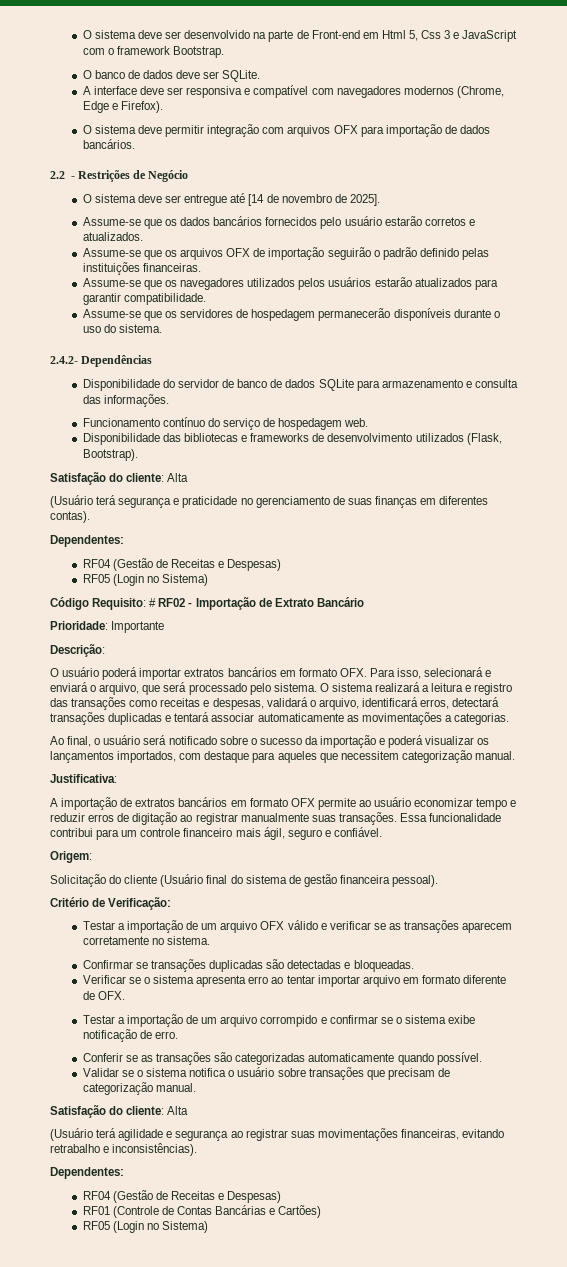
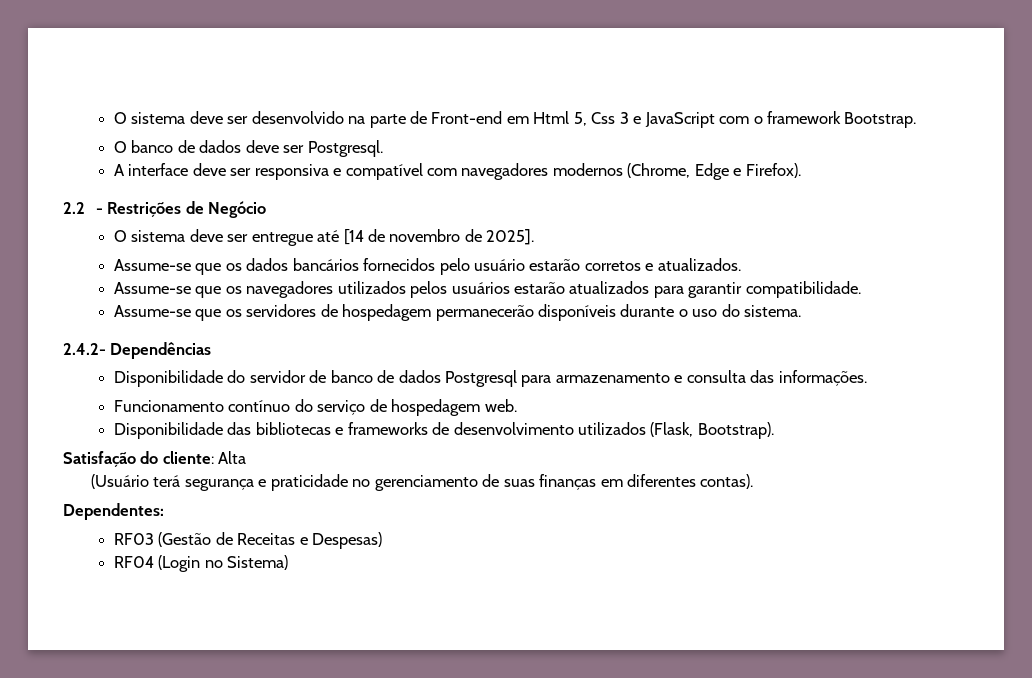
[222,70,261,82] SQLite. -> [307,140,383,157] Postgresql.
[82,124,490,137] [82,139,135,149] // O sistema deve permitir integração com arquivos OFX para importação de dados bancários. -> (801, 170) none
[82,247,489,260] [82,262,201,275] // Assume-se que os arquivos OFX de importação seguirão o padrão definido pelas instituições financeiras. -> (741, 264) none
[318,379,354,391] SQLite -> [445,370,518,387] Postgresql
[82,558,282,571] [82,574,209,586] [50,597,364,610] [50,621,165,633] [50,644,105,657] [50,667,492,680] [50,682,513,695] [50,697,500,710] [50,712,509,725] [50,735,490,748] [50,750,515,763] [50,774,117,783] [50,797,517,810] [50,812,502,825] [50,827,382,840] [50,851,92,863] [50,874,439,887] [50,897,172,910] [82,920,513,933] [82,936,210,945] [82,959,414,972] [82,975,507,987] [82,991,125,1000] [82,1014,476,1027] [82,1029,178,1042] [82,1052,482,1065] [82,1067,450,1080] [82,1082,196,1095] [50,1105,189,1118] [50,1128,505,1141] [50,1143,198,1156] [50,1167,124,1179] [82,1190,282,1203] [82,1205,322,1218] [82,1221,209,1233] RF04 (Gestão de Receitas e Despesas) // RF05 (Login no Sistema) // Código Requisito: # RF02 - Importação de Extrato Bancário // Prioridade: Importante // Descrição: // O usuário poderá importar extratos bancários em formato OFX. Para isso, selecionará e enviará o arquivo, que será processado pelo sistema. O sistema realizará a leitura e registro das transações como receitas e despesas, validará o arquivo, identificará erros, detectará transações duplicadas e tentará associar automaticamente as movimentações a categorias. // Ao final, o usuário será notificado sobre o sucesso da importação e poderá visualizar os lançamentos importados, com destaque para aqueles que necessitem categorização manual. // Justificativa: // A importação de extratos bancários em formato OFX permite ao usuário economizar tempo e reduzir erros de digitação ao registrar manualmente suas transações. Essa funcionalidade contribui para um controle financeiro mais ágil, seguro e confiável. // Origem: // Solicitação do cliente (Usuário final do sistema de gestão financeira pessoal). // Critério de Verificação: // Testar a importação de um arquivo OFX válido e verificar se as transações aparecem corretamente no sistema. // Confirmar se transações duplicadas são detectadas e bloqueadas. // Verificar se o sistema apresenta erro ao tentar importar arquivo em formato diferente de OFX. // Testar a importação de um arquivo corrompido e confirmar se o sistema exibe notificação de erro. // Conferir se as transações são categorizadas automaticamente quando possível. // Validar se o sistema notifica o usuário sobre transações que precisam de categorização manual. // Satisfação do cliente: Alta // (Usuário terá agilidade e segurança ao registrar suas movimentações financeiras, evitando retrabalho e inconsistências). // Dependentes: // RF04 (Gestão de Receitas e Despesas) // RF01 (Controle de Contas Bancárias e Cartões) // RF05 (Login no Sistema) -> [113,532,383,549] [113,555,289,572] RF03 (Gestão de Receitas e Despesas) // RF04 (Login no Sistema)

